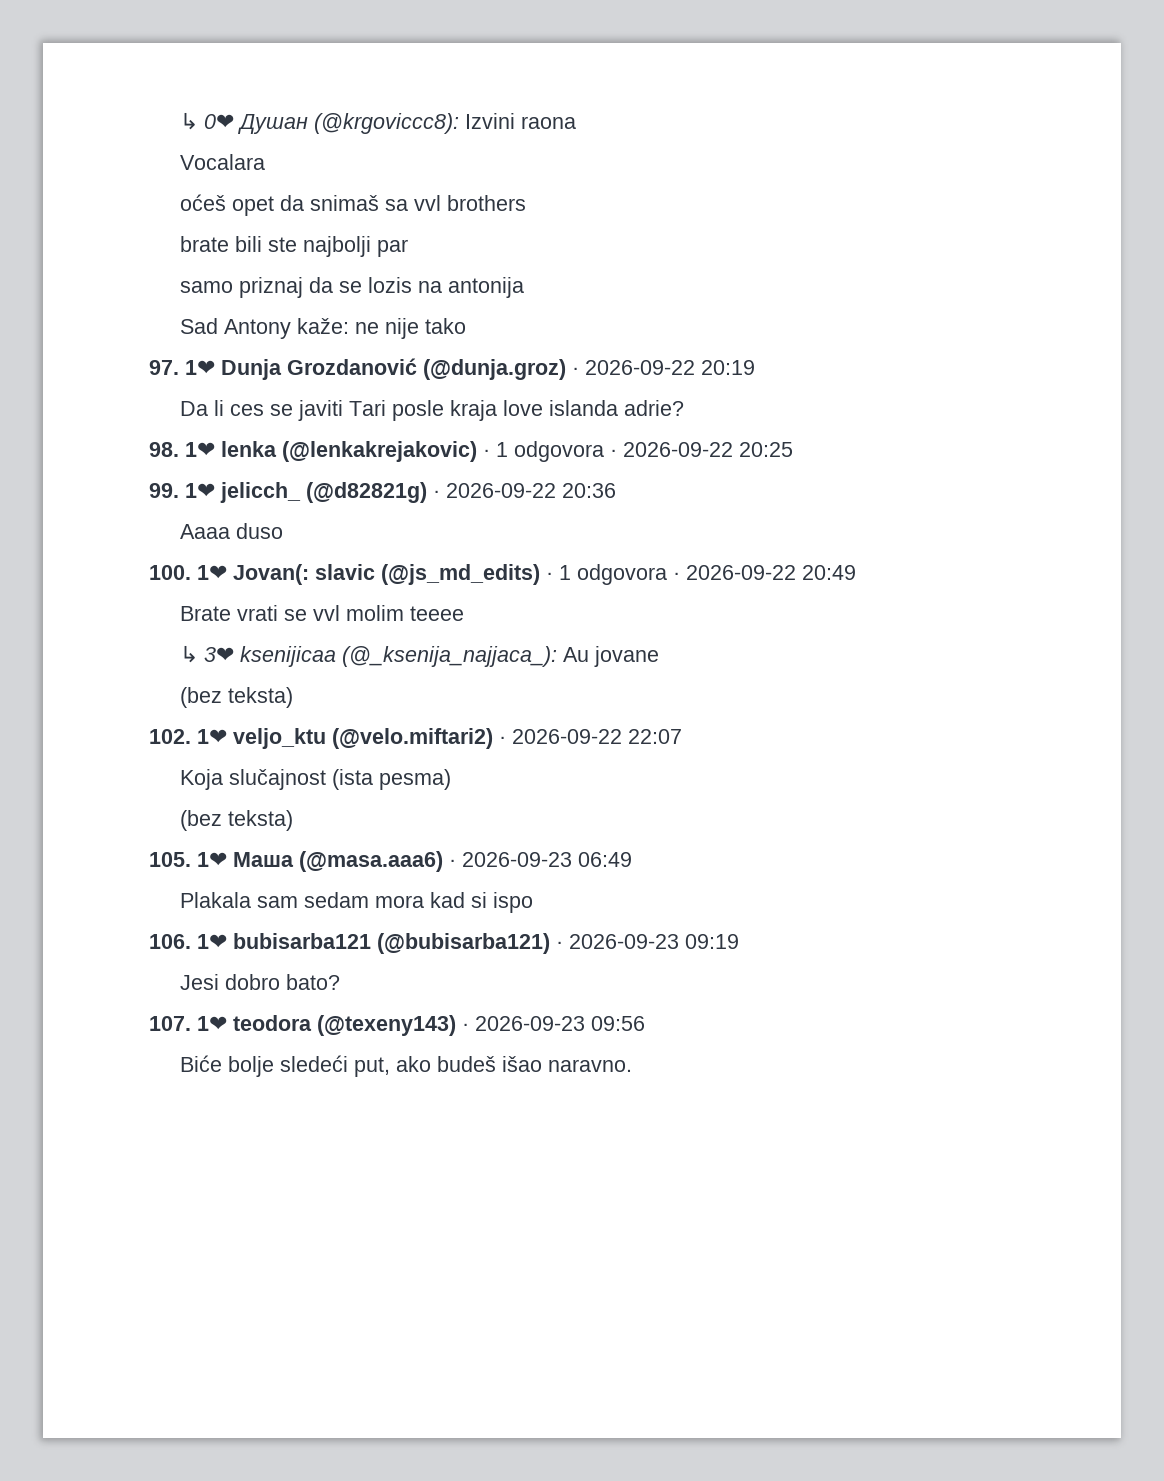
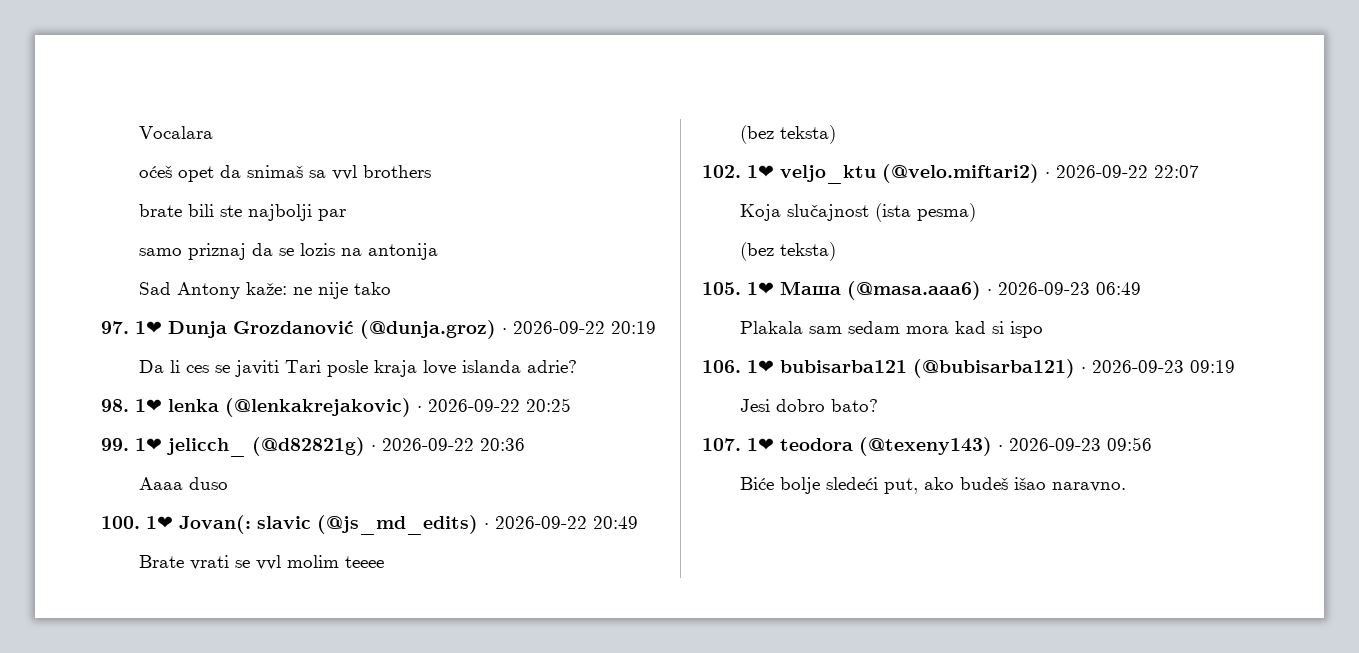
[180,112,577,134] ↳ 0❤ Душан (@krgoviccc8): Izvini raona // -> (138, 132) none
[496,441,617,462] 1 odgovora · -> (422, 409) none
[559,564,680,585] 1 odgovora · -> (489, 526) none
[180,645,660,667] // ↳ 3❤ ksenijicaa (@_ksenija_najjaca_): Au jovane -> (384, 562) none

